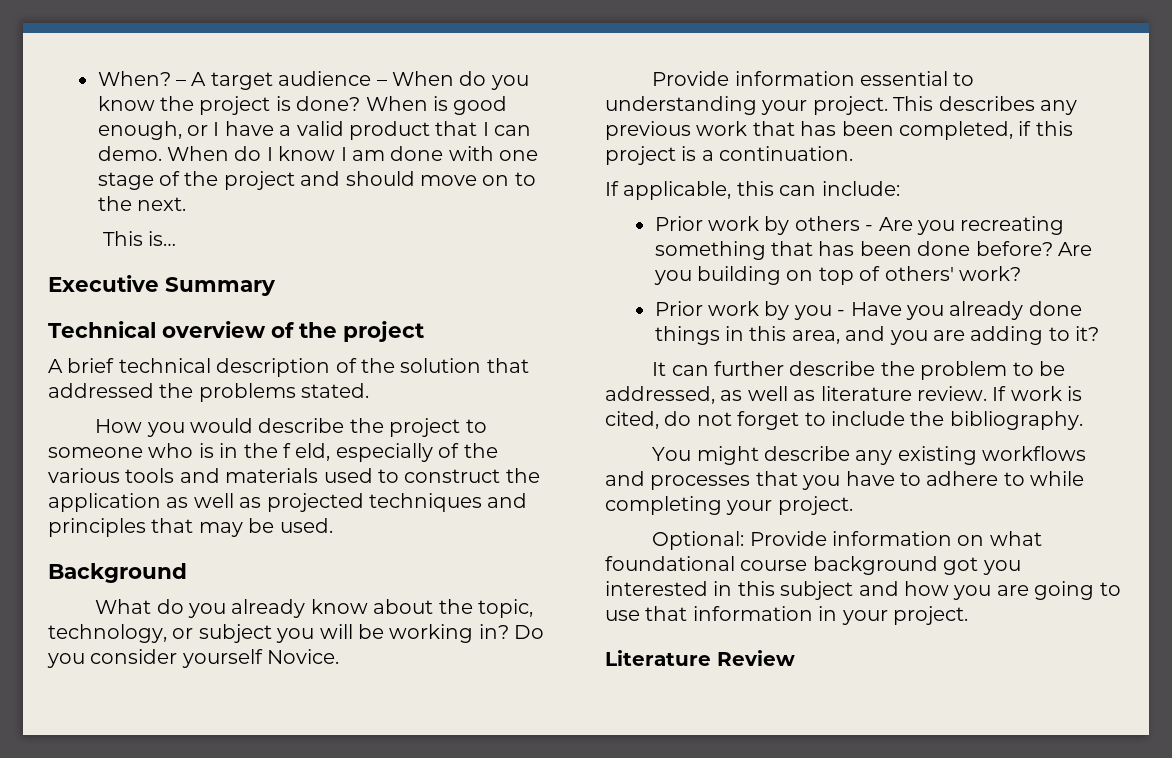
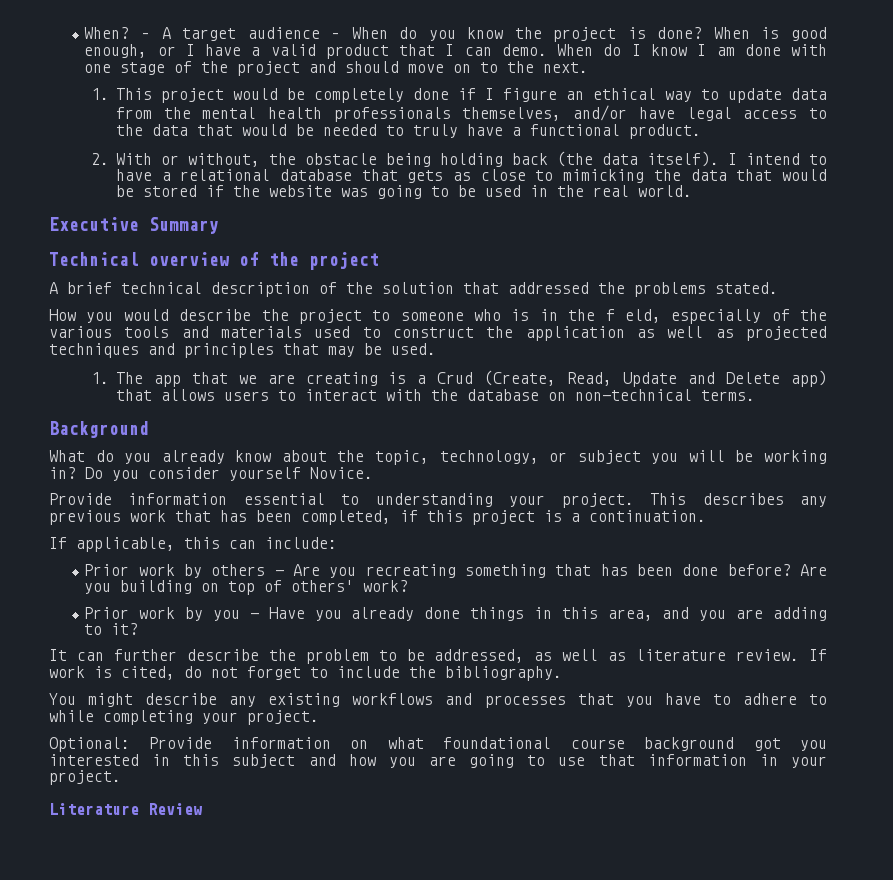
[102,231,177,246] This is… -> [91,88,827,103] [115,105,827,122] [115,124,701,139] [91,151,828,167] [115,169,827,183] [115,185,692,199] 1. This project would be completely done if I figure an ethical way to update data from the mental health professionals themselves, and/or have legal access to the data that would be needed to truly have a functional product. // 2. With or without, the obstacle being holding back (the data itself). I intend to have a relational database that gets as close to mimicking the data that would be stored if the website was going to be used in the real world.
(333, 525) none -> [91,370,827,387] [115,389,755,401] // 1. The app that we are creating is a Crud (Create, Read, Update and Delete app) that allows users to interact with the database on non-technical terms.

